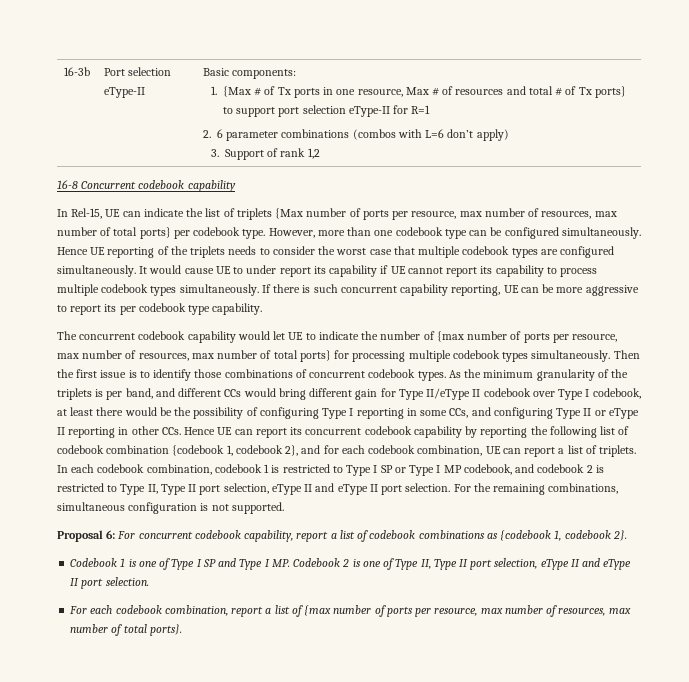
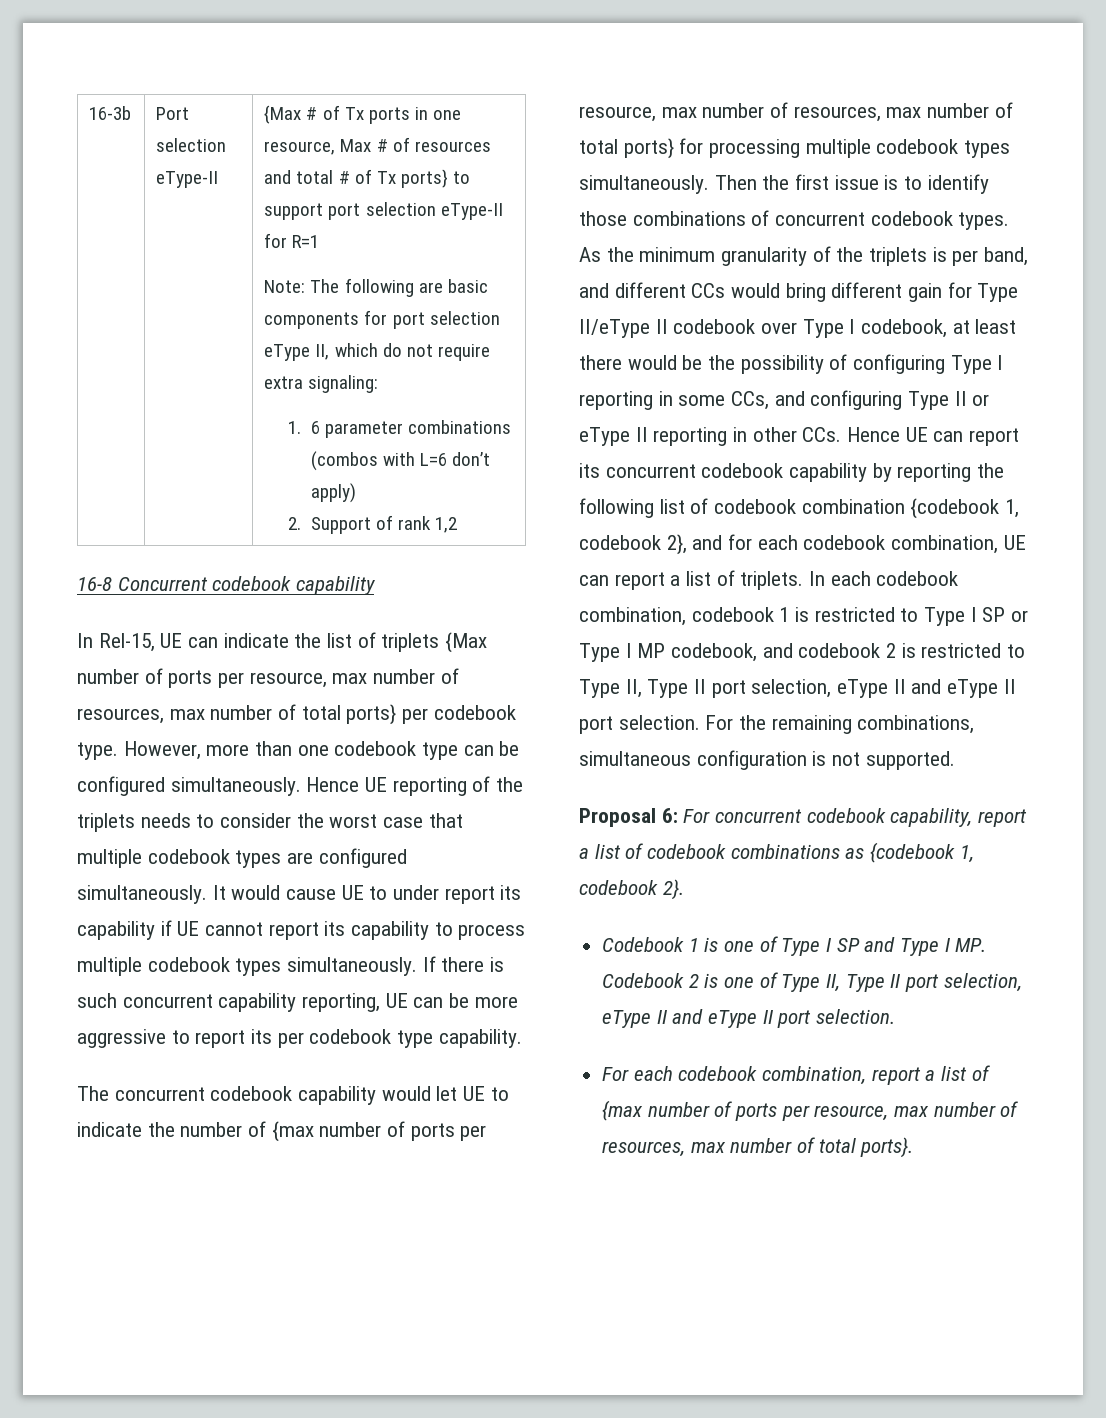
[202,68,297,79] [210,86,217,95] Basic components: // 1. -> (219, 179) none
[202,130,211,138] 2. -> [264,278,488,297] [264,310,500,329] [264,343,490,361] [264,375,379,393] [288,421,302,434] Note: The following are basic components for port selection eType II, which do not require extra signaling: // 1.
[210,149,219,157] 3. -> [288,517,302,530] 2.

